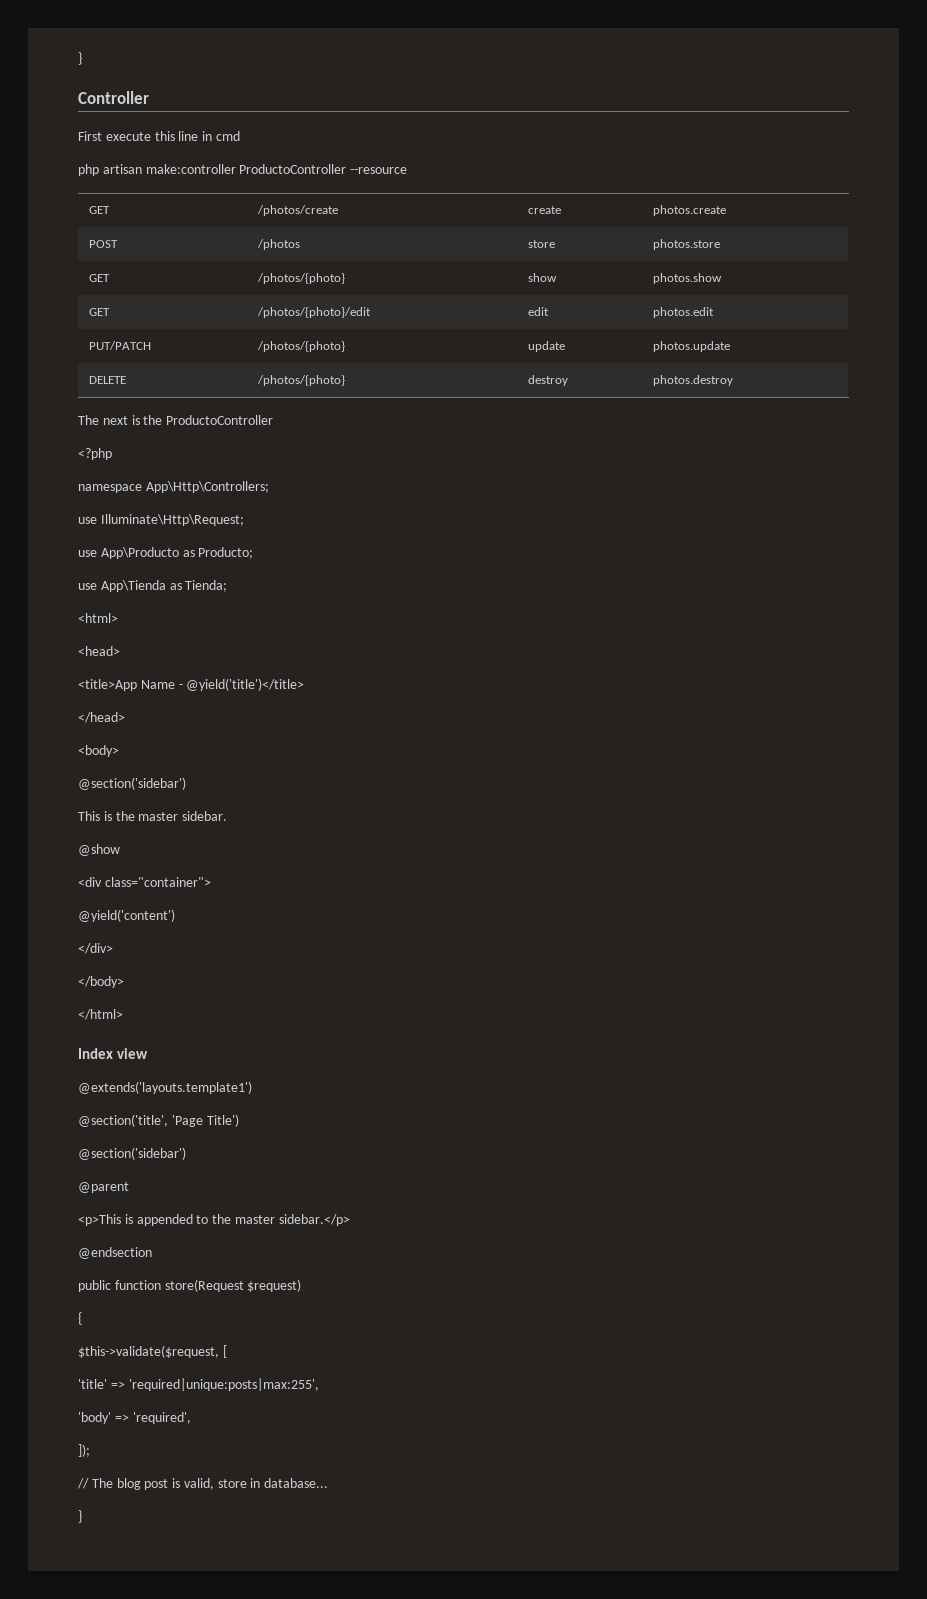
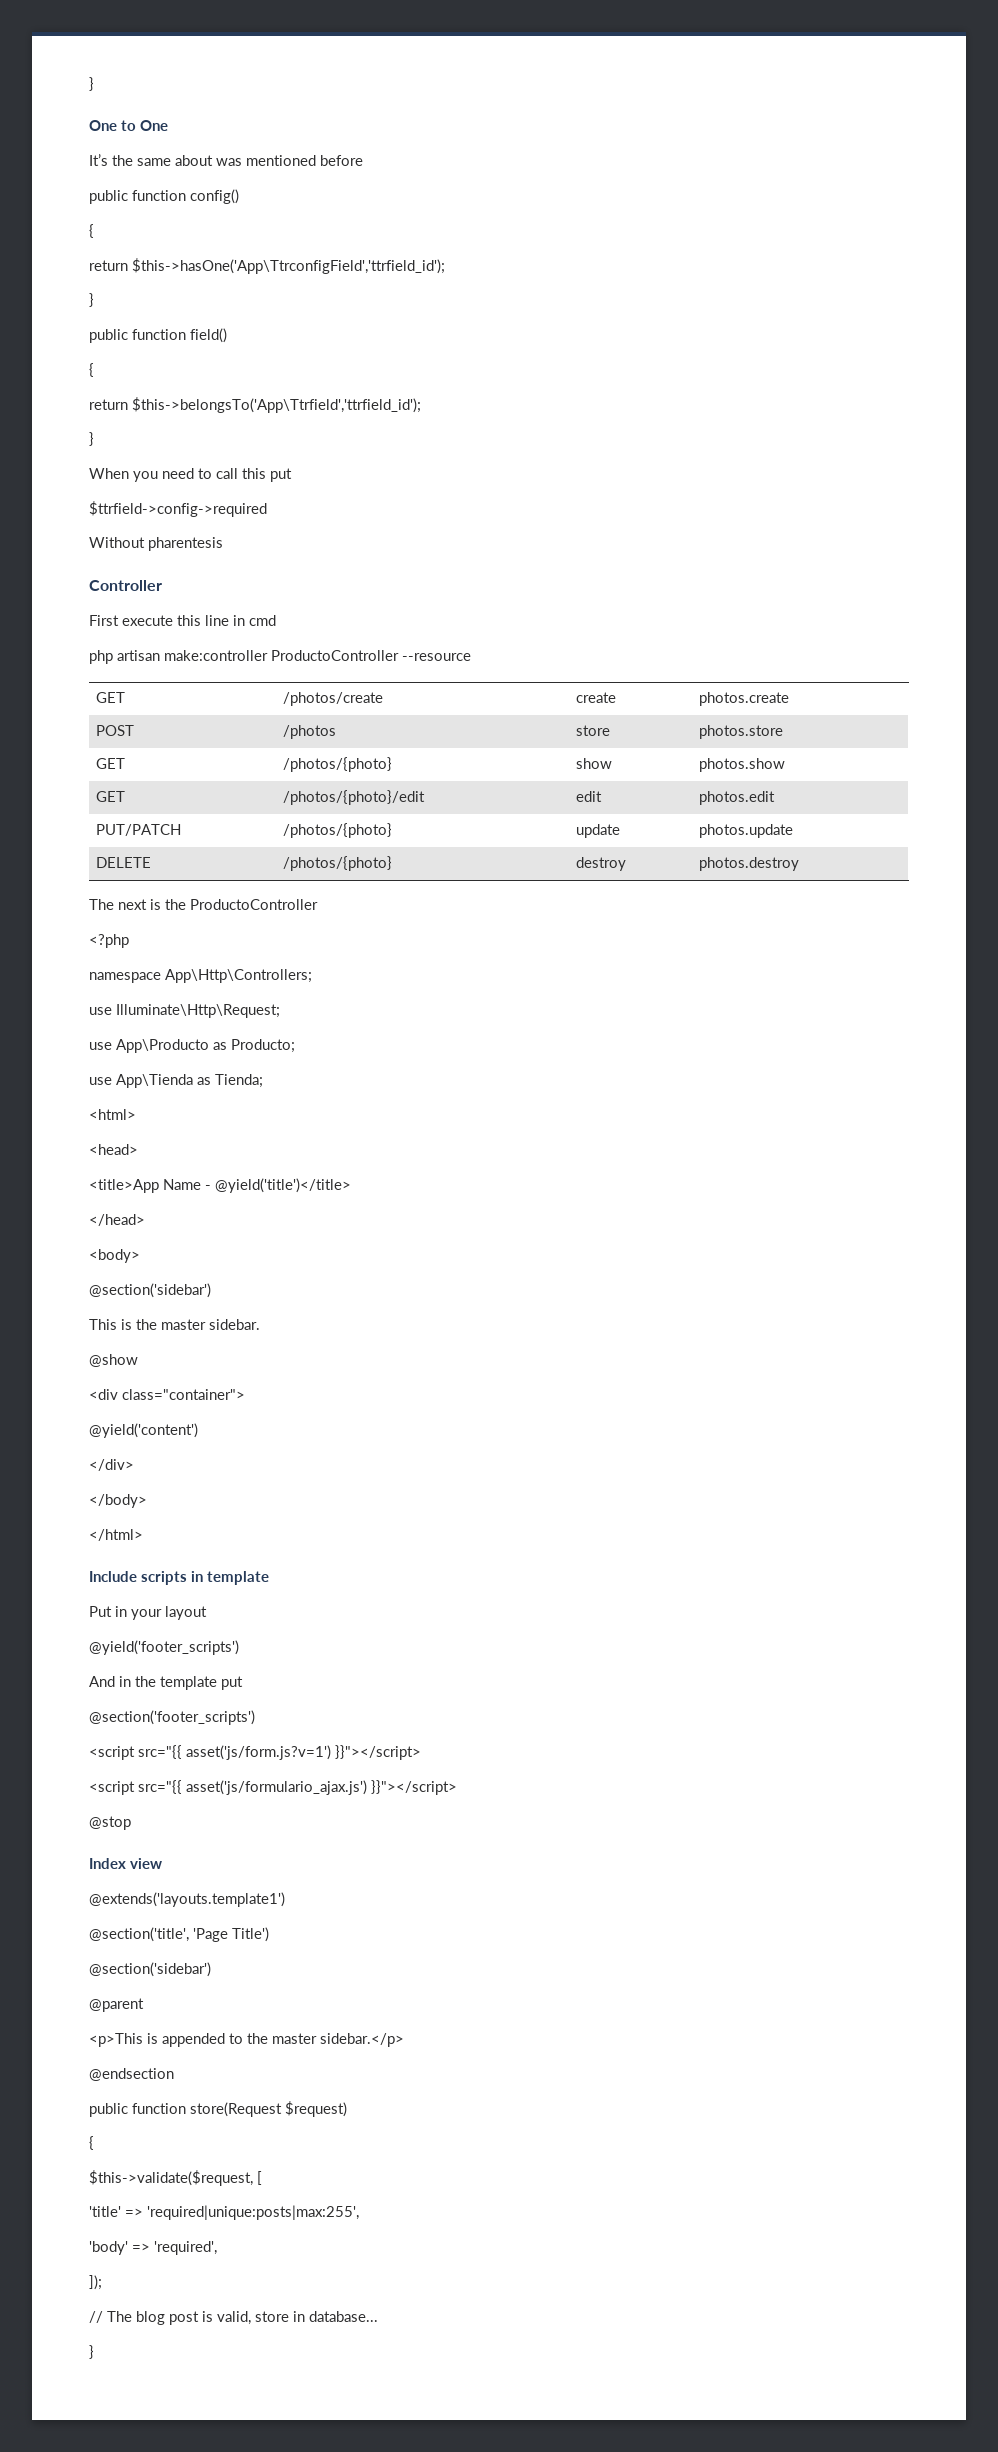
[78,52,82,65] } -> [89,77,94,91] [89,120,169,131] [89,154,363,166] [89,189,239,204] [89,224,94,238] [89,258,445,274] [89,293,94,307] [89,328,227,343] [89,363,94,377] [89,397,421,413] [89,432,94,446] [89,468,292,482] [89,501,267,517] [89,537,223,551] } // One to One // It’s the same about was mentioned before // public function config() // { // return $this->hasOne('App\TtrconfigField','ttrfield_id'); // } // public function field() // { // return $this->belongsTo('App\Ttrfield','ttrfield_id'); // } // When you need to call this put // $ttrfield->config->required // Without pharentesis
(123, 1014) none -> [89,1571,269,1585] [89,1606,207,1620] [89,1640,239,1655] [89,1676,243,1690] [89,1710,255,1725] [89,1745,421,1760] [89,1780,457,1795] [89,1816,131,1830] // Include scripts in template // Put in your layout // @yield('footer_scripts') // And in the template put // @section('footer_scripts') // <script src="{{ asset('js/form.js?v=1') }}"></script> // <script src="{{ asset('js/formulario_ajax.js') }}"></script> // @stop

